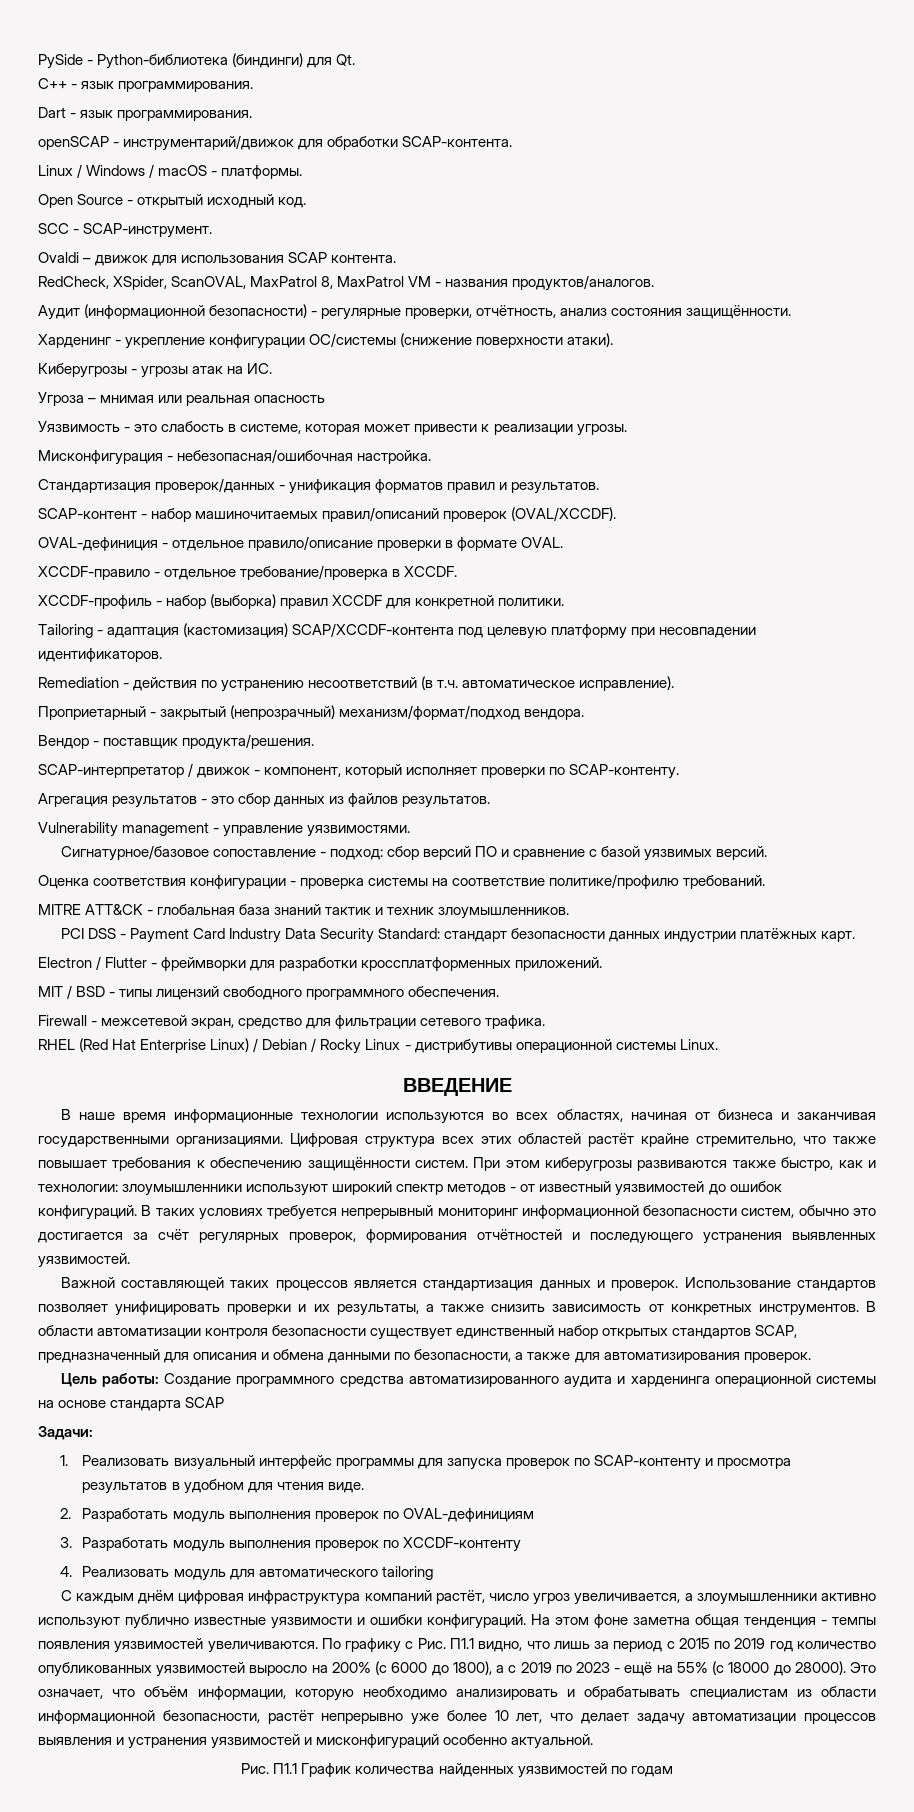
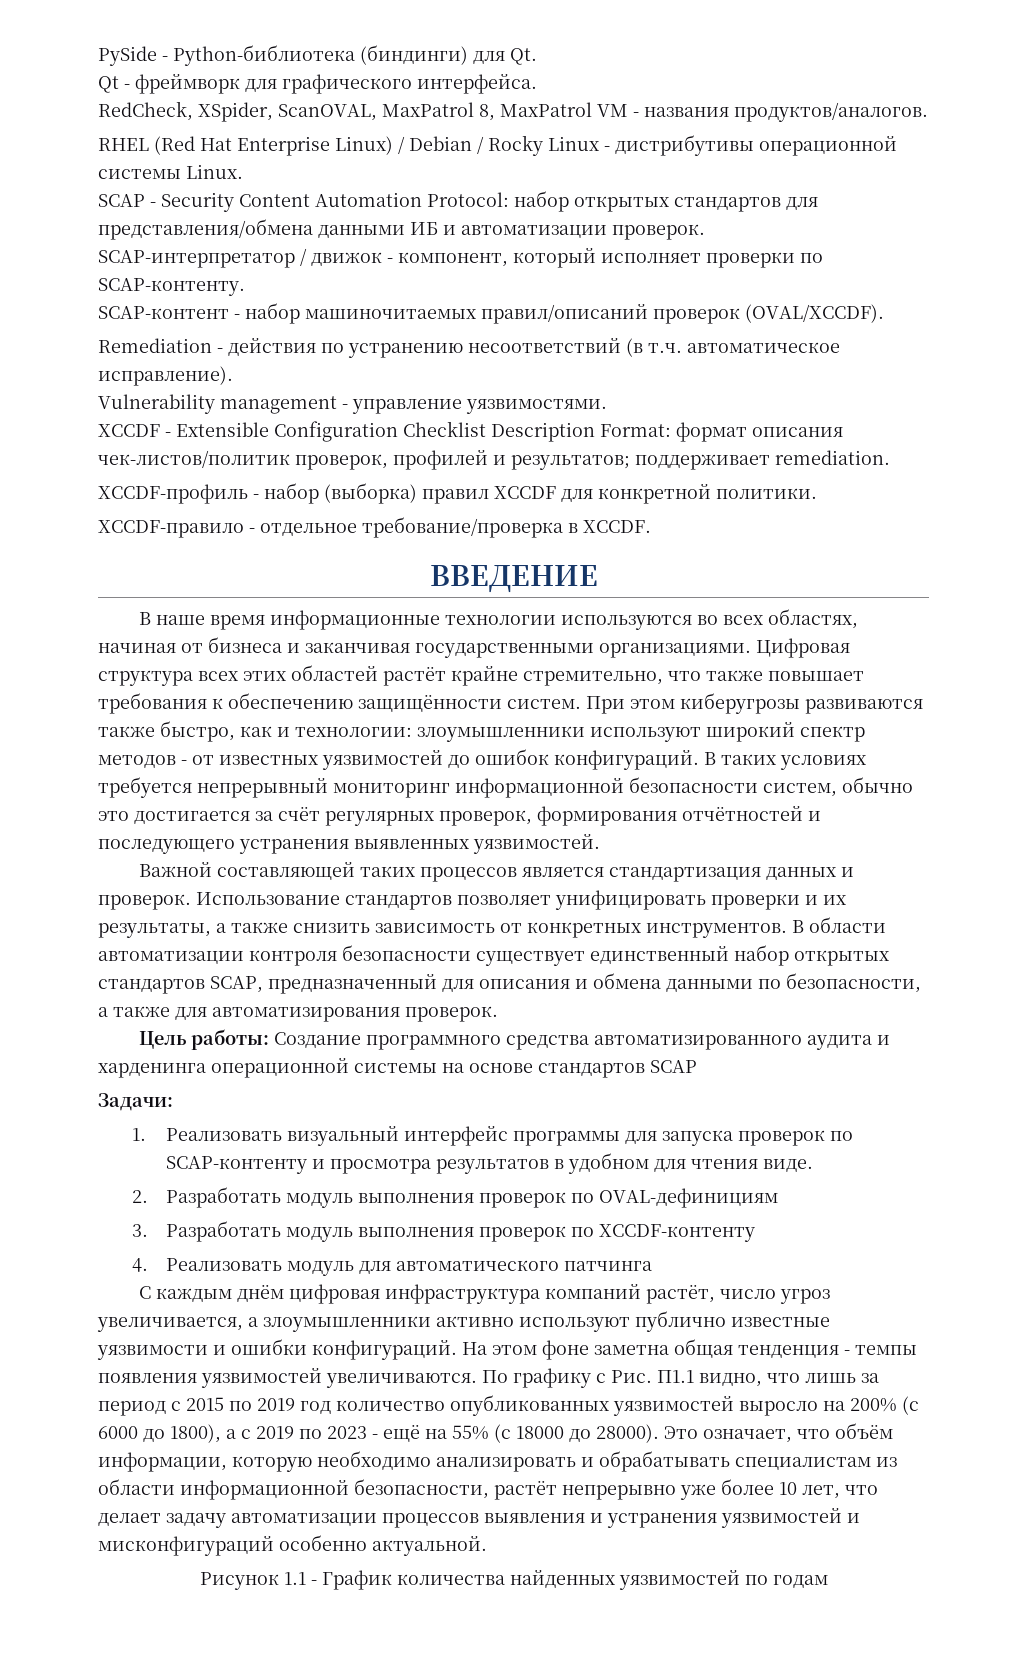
[38,78,254,92] [38,107,253,121] [38,135,513,151] [38,164,303,179] [38,194,307,208] [38,223,213,238] [38,252,397,266] C++ - язык программирования. // Dart - язык программирования. // openSCAP - инструментарий/движок для обработки SCAP-контента. // Linux / Windows / macOS - платформы. // Open Source - открытый исходный код. // SCC - SCAP-инструмент. // Ovaldi – движок для использования SCAP контента. -> [98,74,537,94] Qt - фреймворк для графического интерфейса.
[38,304,792,320] [38,333,614,349] [38,363,273,378] [38,392,326,406] [38,421,627,436] [38,449,432,465] [38,478,600,494] [38,507,617,522] [38,536,564,551] [38,565,458,580] [38,594,565,609] [38,623,757,639] [38,648,162,662] [38,676,675,692] [38,705,585,720] [38,734,315,750] [38,763,680,779] [38,793,491,808] [38,822,411,837] [60,845,768,861] [38,874,766,890] [38,904,570,919] [60,928,856,943] [38,956,603,971] [38,985,500,1000] [38,1015,546,1029] // Аудит (информационной безопасности) - регулярные проверки, отчётность, анализ состояния защищённости. // Харденинг - укрепление конфигурации ОС/системы (снижение поверхности атаки). // Киберугрозы - угрозы атак на ИС. // Угроза – мнимая или реальная опасность // Уязвимость - это слабость в системе, которая может привести к реализации угрозы. // Мисконфигурация - небезопасная/ошибочная настройка. // Стандартизация проверок/данных - унификация форматов правил и результатов. // SCAP-контент - набор машиночитаемых правил/описаний проверок (OVAL/XCCDF). // OVAL-дефиниция - отдельное правило/описание проверки в формате OVAL. // XCCDF-правило - отдельное требование/проверка в XCCDF. // XCCDF-профиль - набор (выборка) правил XCCDF для конкретной политики. // Tailoring - адаптация (кастомизация) SCAP/XCCDF-контента под целевую платформу при несовпадении идентификаторов. // Remediation - действия по устранению несоответствий (в т.ч. автоматическое исправление). // Проприетарный - закрытый (непрозрачный) механизм/формат/подход вендора. // Вендор - поставщик продукта/решения. // SCAP-интерпретатор / движок - компонент, который исполняет проверки по SCAP-контенту. // Агрегация результатов - это сбор данных из файлов результатов. // Vulnerability management - управление уязвимостями. // Сигнатурное/базовое сопоставление - подход: сбор версий ПО и сравнение с базой уязвимых версий. // Оценка соответствия конфигурации - проверка системы на соответствие политике/профилю требований. // MITRE ATT&CK - глобальная база знаний тактик и техник злоумышленников. // PCI DSS - Payment Card Industry Data Security Standard: стандарт безопасности данных индустрии платёжных карт. // Electron / Flutter - фреймворки для разработки кроссплатформенных приложений. // MIT / BSD - типы лицензий свободного программного обеспечения. // Firewall - межсетевой экран, средство для фильтрации сетевого трафика. -> (928, 112) none
(718, 1044) none -> [98,191,818,212] [98,219,705,240] [98,248,823,268] [98,278,245,296] [98,303,884,324] [98,338,840,358] [98,366,233,386] [98,394,607,414] [98,421,843,442] [98,450,890,470] [98,483,817,504] [98,517,651,538] // SCAP - Security Content Automation Protocol: набор открытых стандартов для представления/обмена данными ИБ и автоматизации проверок. // SCAP-интерпретатор / движок - компонент, который исполняет проверки по SCAP-контенту. // SCAP-контент - набор машиночитаемых правил/описаний проверок (OVAL/XCCDF). // Remediation - действия по устранению несоответствий (в т.ч. автоматическое исправление). // Vulnerability management - управление уязвимостями. // XCCDF - Extensible Configuration Checklist Description Format: формат описания чек-листов/политик проверок, профилей и результатов; поддерживает remediation. // XCCDF-профиль - набор (выборка) правил XCCDF для конкретной политики. // XCCDF-правило - отдельное требование/проверка в XCCDF.
[539,1181,612,1192] известный -> [219,755,318,765] известных
[110,1400,182,1411] стандарта -> [538,1063,645,1078] стандартов
[381,1566,433,1580] tailoring -> [564,1261,653,1271] патчинга
[241,1763,298,1774] Рис. П1.1 -> [199,1572,317,1590] Рисунок 1.1 -

